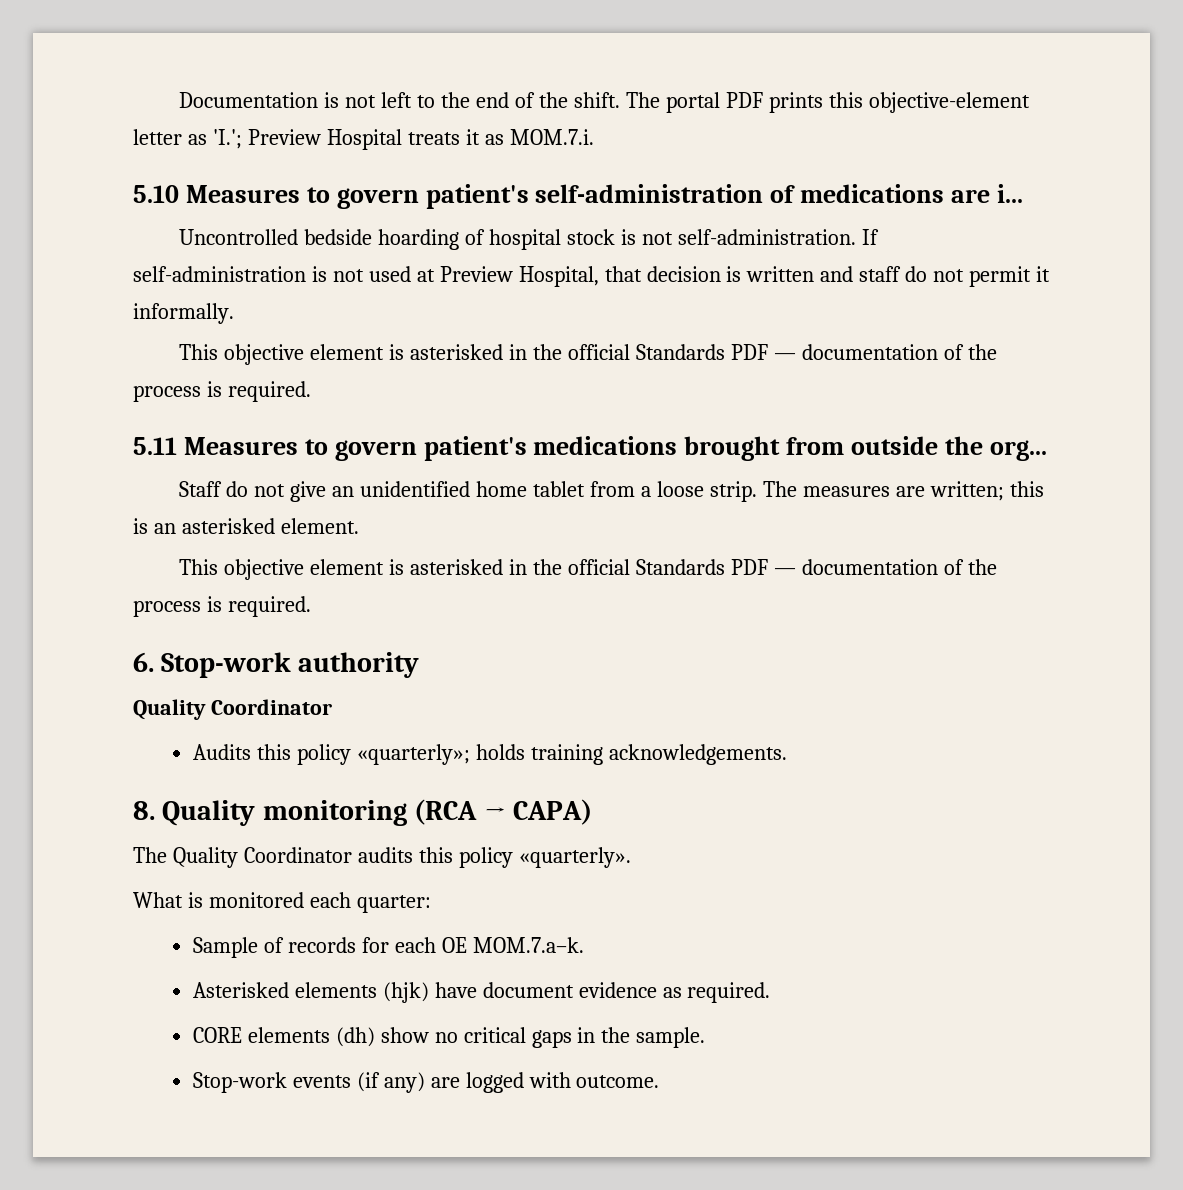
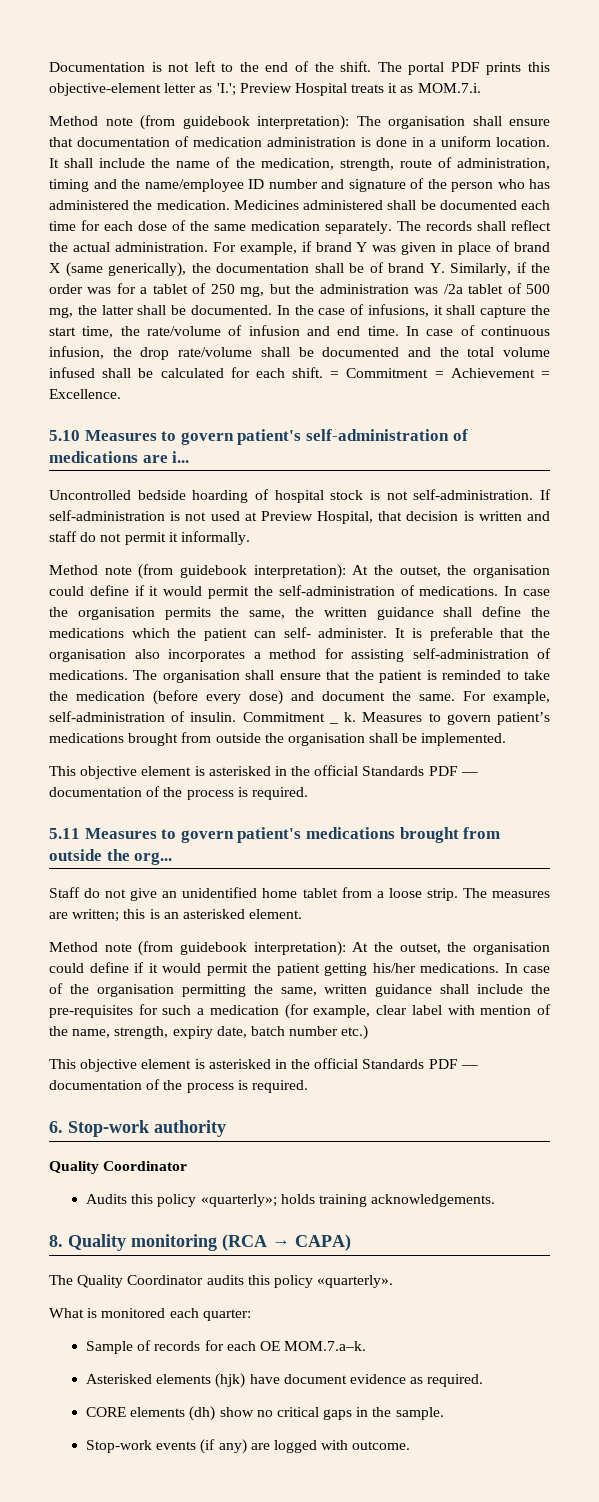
(594, 137) none -> [49,115,550,130] [49,136,550,147] [49,157,550,171] [49,178,550,192] [49,200,550,210] [49,220,551,234] [49,241,550,255] [49,262,550,277] [49,283,550,297] [49,304,550,318] [49,325,550,338] [49,346,550,360] [49,367,550,378] [49,389,121,399] // Method note (from guidebook interpretation): The organisation shall ensure that documentation of medication administration is done in a uniform location. It shall include the name of the medication, strength, route of administration, timing and the name/employee ID number and signature of the person who has administered the medication. Medicines administered shall be documented each time for each dose of the same medication separately. The records shall reflect the actual administration. For example, if brand Y was given in place of brand X (same generically), the documentation shall be of brand Y. Similarly, if the order was for a tablet of 250 mg, but the administration was /2a tablet of 500 mg, the latter shall be documented. In the case of infusions, it shall capture the start time, the rate/volume of infusion and end time. In case of continuous infusion, the drop rate/volume shall be documented and the total volume infused shall be calculated for each shift. = Commitment = Achievement = Excellence.
(234, 313) none -> [49,564,550,579] [49,585,550,599] [49,606,550,620] [49,627,551,641] [49,648,551,662] [49,670,550,683] [49,690,550,705] [49,711,325,722] [328,722,338,724] [344,712,550,725] [49,732,507,746] // Method note (from guidebook interpretation): At the outset, the organisation could define if it would permit the self-administration of medications. In case the organisation permits the same, the written guidance shall define the medications which the patient can self- administer. It is preferable that the organisation also incorporates a method for assisting self-administration of medications. The organisation shall ensure that the patient is reminded to take the medication (before every dose) and document the same. For example, self-administration of insulin. Commitment _ k. Measures to govern patient’s medications brought from outside the organisation shall be implemented.
(359, 526) none -> [49,941,550,956] [49,962,550,976] [49,983,550,997] [49,1004,552,1019] [49,1025,369,1040] // Method note (from guidebook interpretation): At the outset, the organisation could define if it would permit the patient getting his/her medications. In case of the organisation permitting the same, written guidance shall include the pre-requisites for such a medication (for example, clear label with mention of the name, strength, expiry date, batch number etc.)

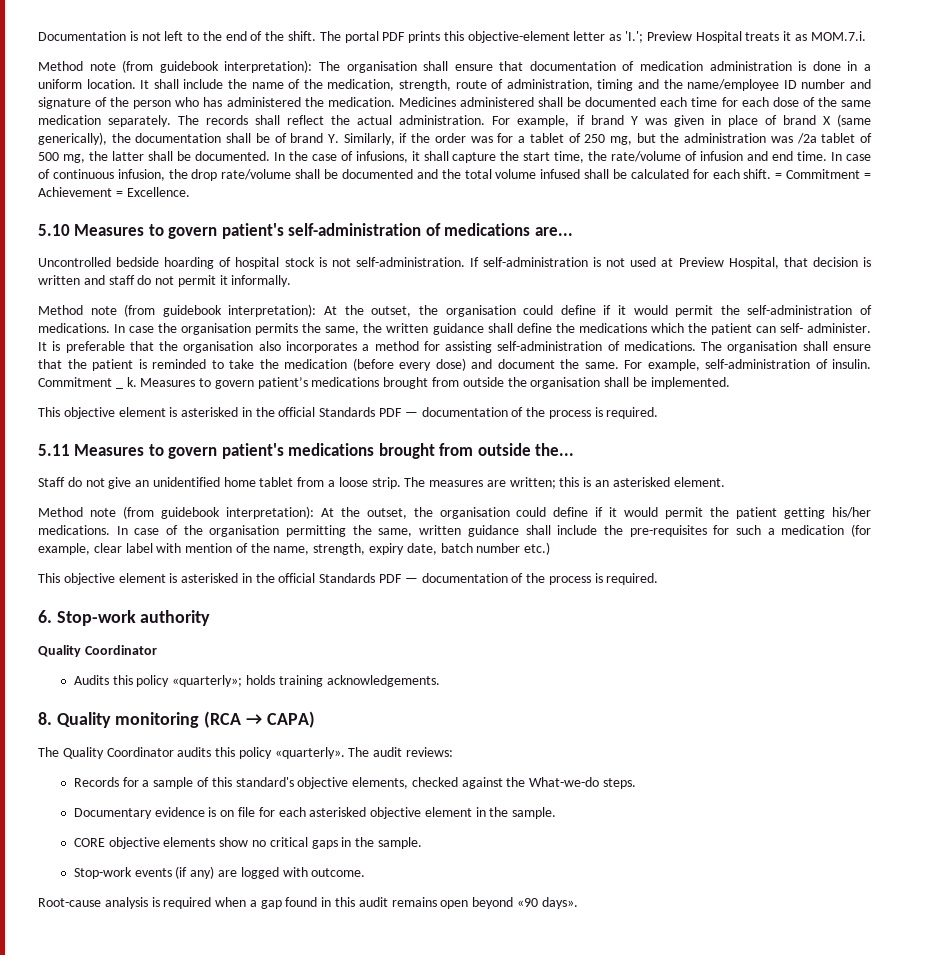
[142,451,190,463] are i... -> [534,227,573,236] are...
[106,849,173,865] the org... -> [535,443,575,456] the...
[49,1308,251,1321] [85,1340,367,1354] [85,1373,484,1388] // What is monitored each quarter: // Sample of records for each OE MOM.7.a–k. // Asterisked elements (hjk) have document evidence as required. -> [348,747,454,757] [73,777,637,789] [73,807,557,819] The audit reviews: // Records for a sample of this standard's objective elements, checked against the What-we-do steps. // Documentary evidence is on file for each asterisked objective element in the sample.
[130,1406,216,1421] elements (dh) -> [108,837,216,849] objective elements
(411, 1445) none -> [38,897,578,909] // Root-cause analysis is required when a gap found in this audit remains open beyond «90 days».

